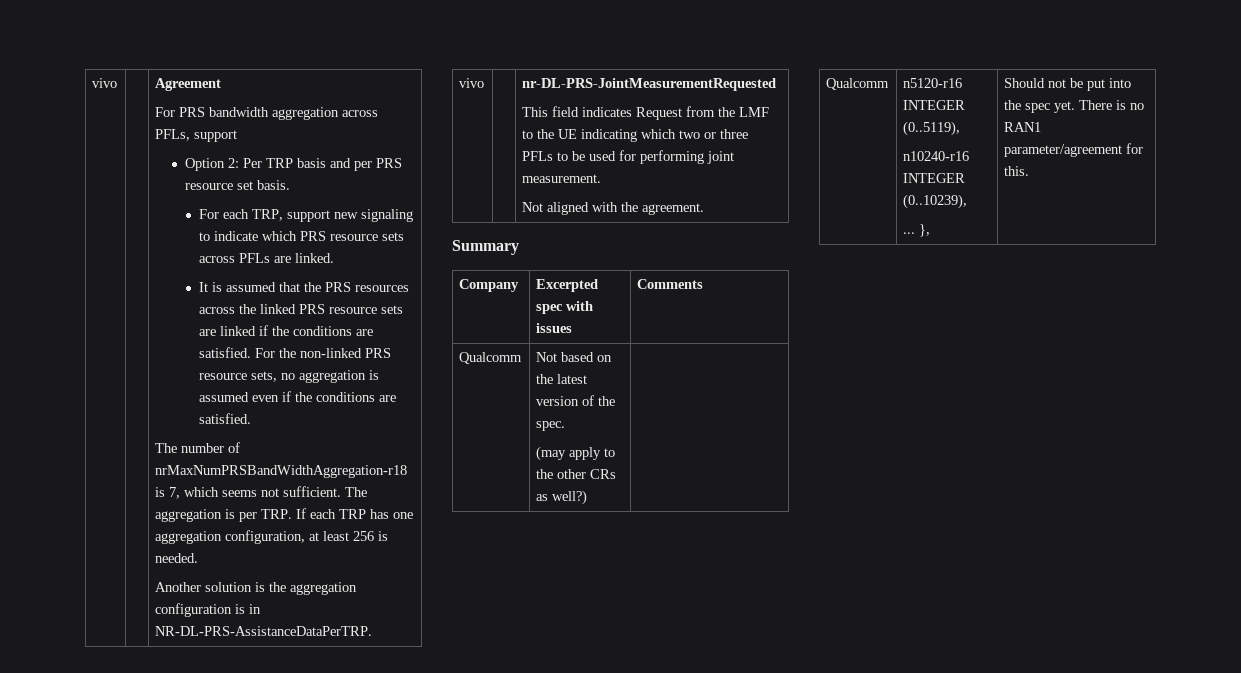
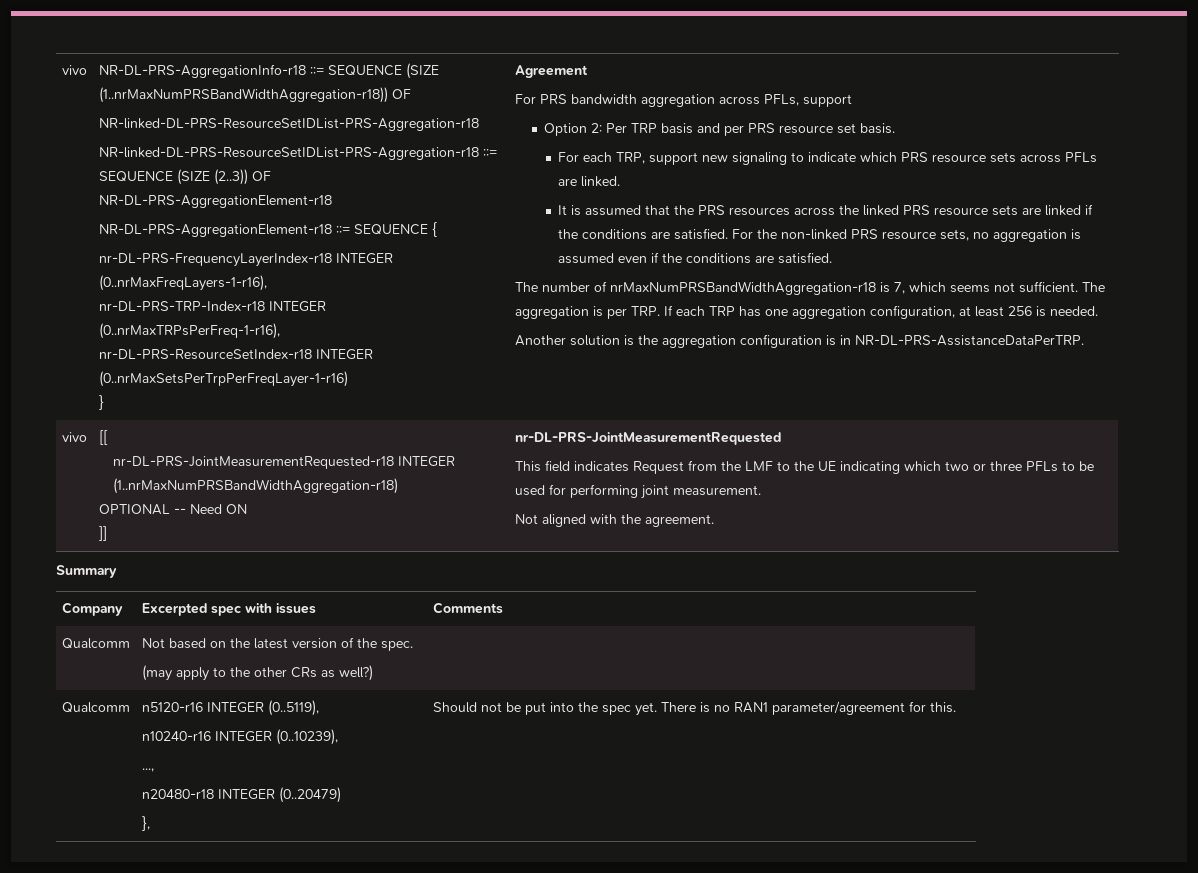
[92,78,118,88] vivo | -> [61,65,87,75] [98,63,439,79] [98,87,411,103] [98,118,479,131] [98,147,497,160] [98,169,271,185] [98,195,332,208] [98,222,437,237] [98,253,393,267] [98,275,267,291] [98,301,326,312] [98,323,280,339] [98,349,373,360] [98,371,348,387] [98,395,104,410] vivo | NR-DL-PRS-AggregationInfo-r18 ::= SEQUENCE (SIZE (1..nrMaxNumPRSBandWidthAggregation-r18)) OF // NR-linked-DL-PRS-ResourceSetIDList-PRS-Aggregation-r18 // NR-linked-DL-PRS-ResourceSetIDList-PRS-Aggregation-r18 ::= SEQUENCE (SIZE (2..3)) OF NR-DL-PRS-AggregationElement-r18 // NR-DL-PRS-AggregationElement-r18 ::= SEQUENCE { // nr-DL-PRS-FrequencyLayerIndex-r18 INTEGER (0..nrMaxFreqLayers-1-r16), // nr-DL-PRS-TRP-Index-r18 INTEGER (0..nrMaxTRPsPerFreq-1-r16), // nr-DL-PRS-ResourceSetIndex-r18 INTEGER (0..nrMaxSetsPerTrpPerFreqLayer-1-r16) // }
(485, 83) none -> [98,430,108,445] [112,456,455,469] [112,478,398,494] [98,504,247,515] [98,526,107,541] [[ // nr-DL-PRS-JointMeasurementRequested-r18 INTEGER (1..nrMaxNumPRSBandWidthAggregation-r18) // OPTIONAL -- Need ON // ]]
[903,232,916,234] ... -> [141,768,154,772] [141,787,341,803] ..., // n20480-r18 INTEGER (0..20479) //

